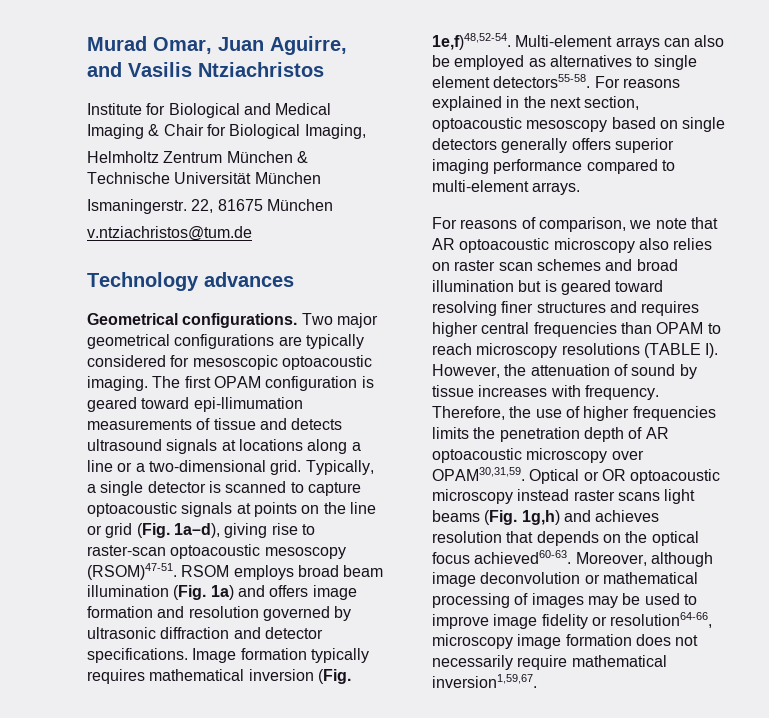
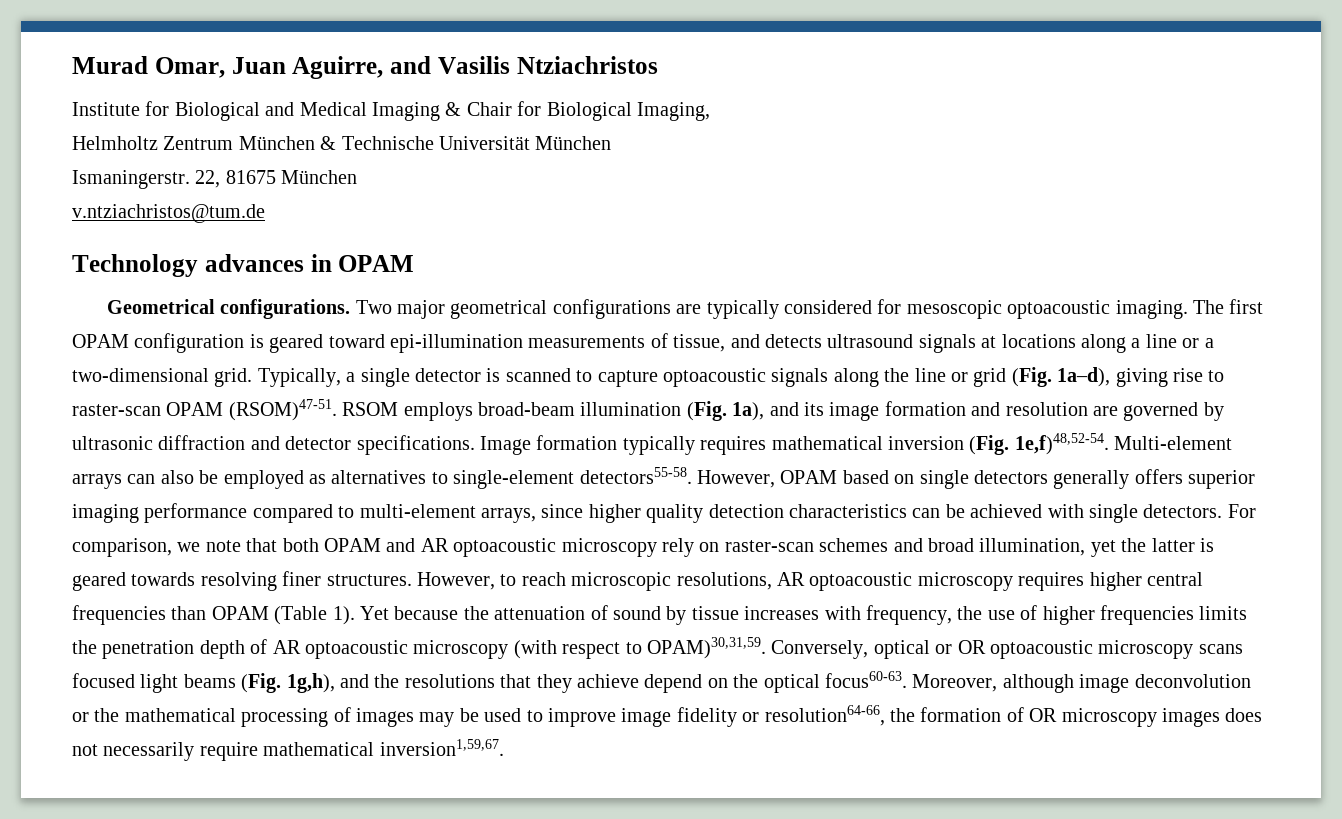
(294, 279) none -> [310,254,415,272] in OPAM
[193,397,303,412] epi-llimumation -> [390,334,523,353] epi-illumination
[213,418,256,430] tissue -> [673,334,726,352] tissue,
[236,502,320,517] at points on -> [833,368,879,387] along
[170,544,346,559] optoacoustic mesoscopy -> [166,402,224,416] OPAM
[297,565,384,577] [87,585,309,600] broad beam illumination (Fig. 1a) and offers -> [477,401,824,421] broad-beam illumination (Fig. 1a), and its
(259, 612) none -> [1092,406,1118,416] are
[653,55,697,70] [432,74,680,88] [432,96,640,111] [432,117,608,132] single element detectors55-58. For reasons explained in the next section, optoacoustic mesoscopy -> [453,467,838,489] single-element detectors55-58. However, OPAM
[532,182,581,195] [432,217,718,232] [432,238,713,253] [432,259,678,271] [432,280,664,295] arrays. // For reasons of comparison, we note that AR optoacoustic microscopy also relies on raster scan schemes and broad illumination but is geared toward -> [480,504,1256,523] [72,538,1214,557] [72,572,196,591] arrays, since higher quality detection characteristics can be achieved with single detectors. For comparison, we note that both OPAM and AR optoacoustic microscopy rely on raster-scan schemes and broad illumination, yet the latter is geared towards
[536,301,637,313] structures and -> [326,572,1013,591] structures. However, to reach microscopic resolutions, AR optoacoustic microscopy
[707,323,721,334] [432,343,719,358] [432,364,500,378] to reach microscopy resolutions (TABLE I). However, -> [274,606,459,625] (Table 1). Yet because
[584,385,659,400] [432,406,505,420] frequency. Therefore, -> [865,605,952,625] frequency,
[611,450,644,460] [432,467,721,484] [432,489,696,504] [432,510,660,525] [432,531,599,546] over OPAM30,31,59. Optical or OR optoacoustic microscopy instead raster scans light beams (Fig. 1g,h) and achieves resolution that depends -> [513,637,1243,659] [72,673,703,693] (with respect to OPAM)30,31,59. Conversely, optical or OR optoacoustic microscopy scans focused light beams (Fig. 1g,h), and the resolutions that they achieve depend
[432,550,572,564] focus achieved60-63. -> [824,671,907,688] focus60-63.
(600, 579) none -> [94,708,120,722] the
[432,634,632,649] microscopy image formation -> [889,707,1220,727] the formation of OR microscopy images

